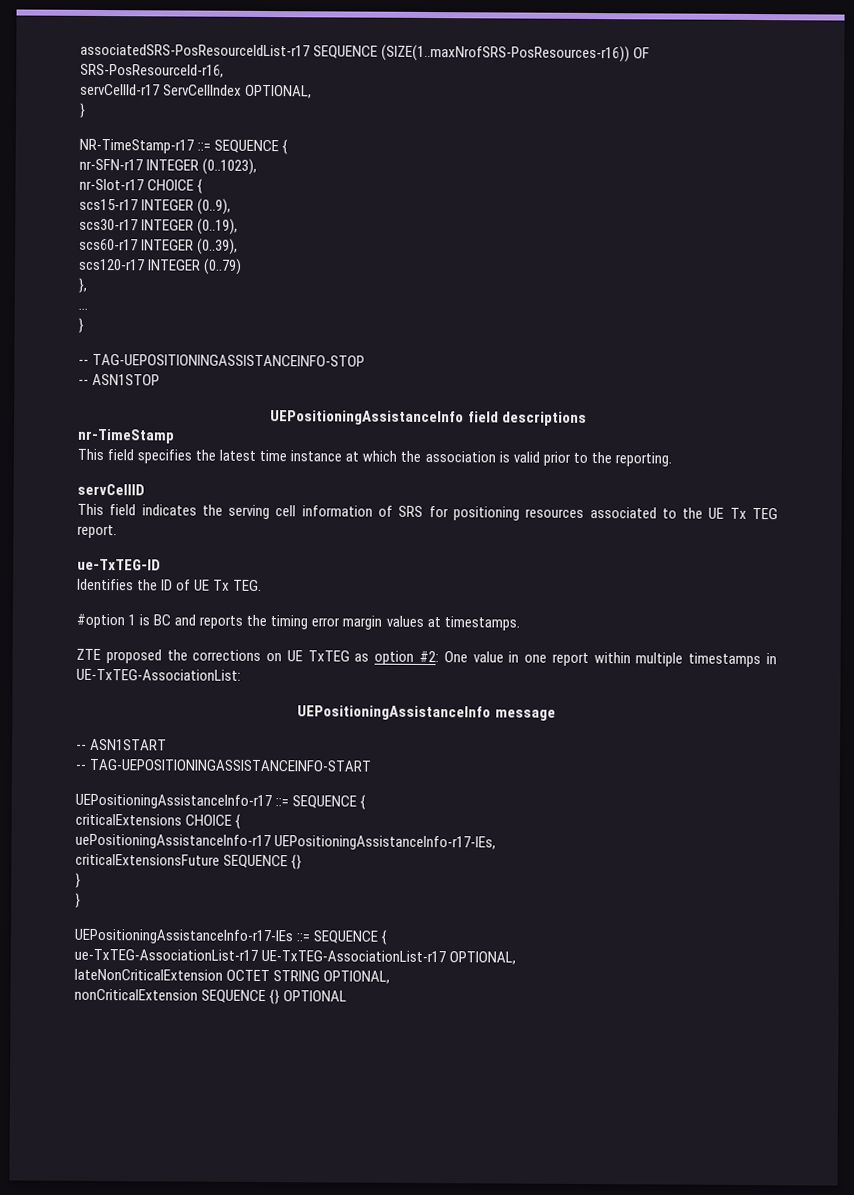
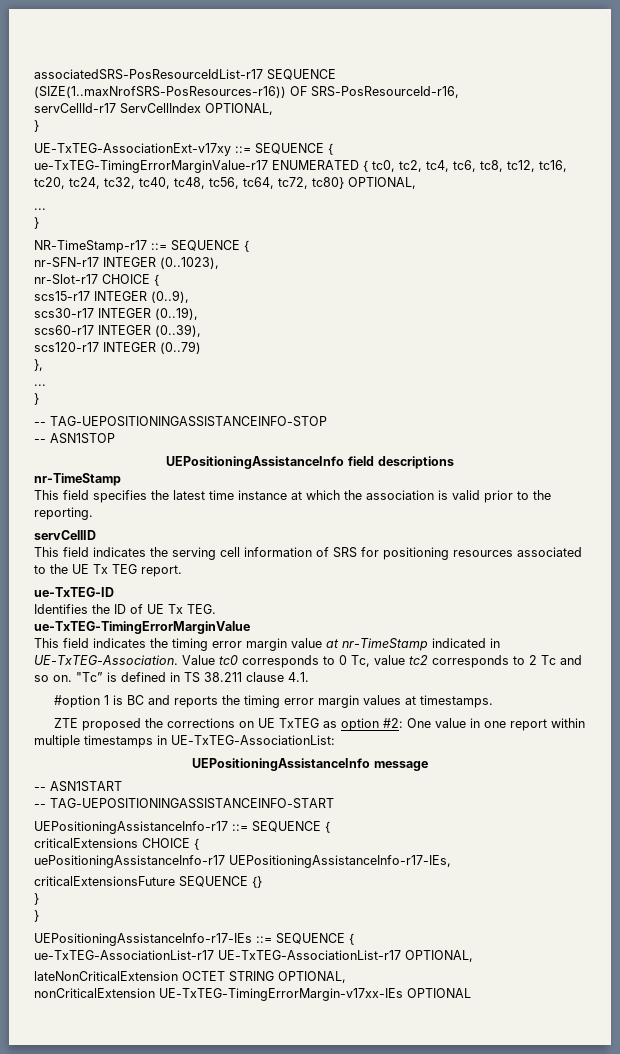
(86, 110) none -> [34,143,333,156] [34,160,567,173] [34,177,416,189] [34,208,46,210] [34,217,39,229] // UE-TxTEG-AssociationExt-v17xy ::= SEQUENCE { // ue-TxTEG-TimingErrorMarginValue-r17 ENUMERATED { tc0, tc2, tc4, tc6, tc8, tc12, tc16, tc20, tc24, tc32, tc40, tc48, tc56, tc64, tc72, tc80} OPTIONAL, // ... // }
(263, 585) none -> [34,621,250,634] [34,638,500,651] [34,655,582,668] [34,672,309,683] // ue-TxTEG-TimingErrorMarginValue // This field indicates the timing error margin value at nr-TimeStamp indicated in UE-TxTEG-Association. Value tc0 corresponds to 0 Tc, value tc2 corresponds to 2 Tc and so on. "Tc” is defined in TS 38.211 clause 4.1.
[201,989,281,1005] SEQUENCE {} -> [159,988,403,1001] UE-TxTEG-TimingErrorMargin-v17xx-IEs

